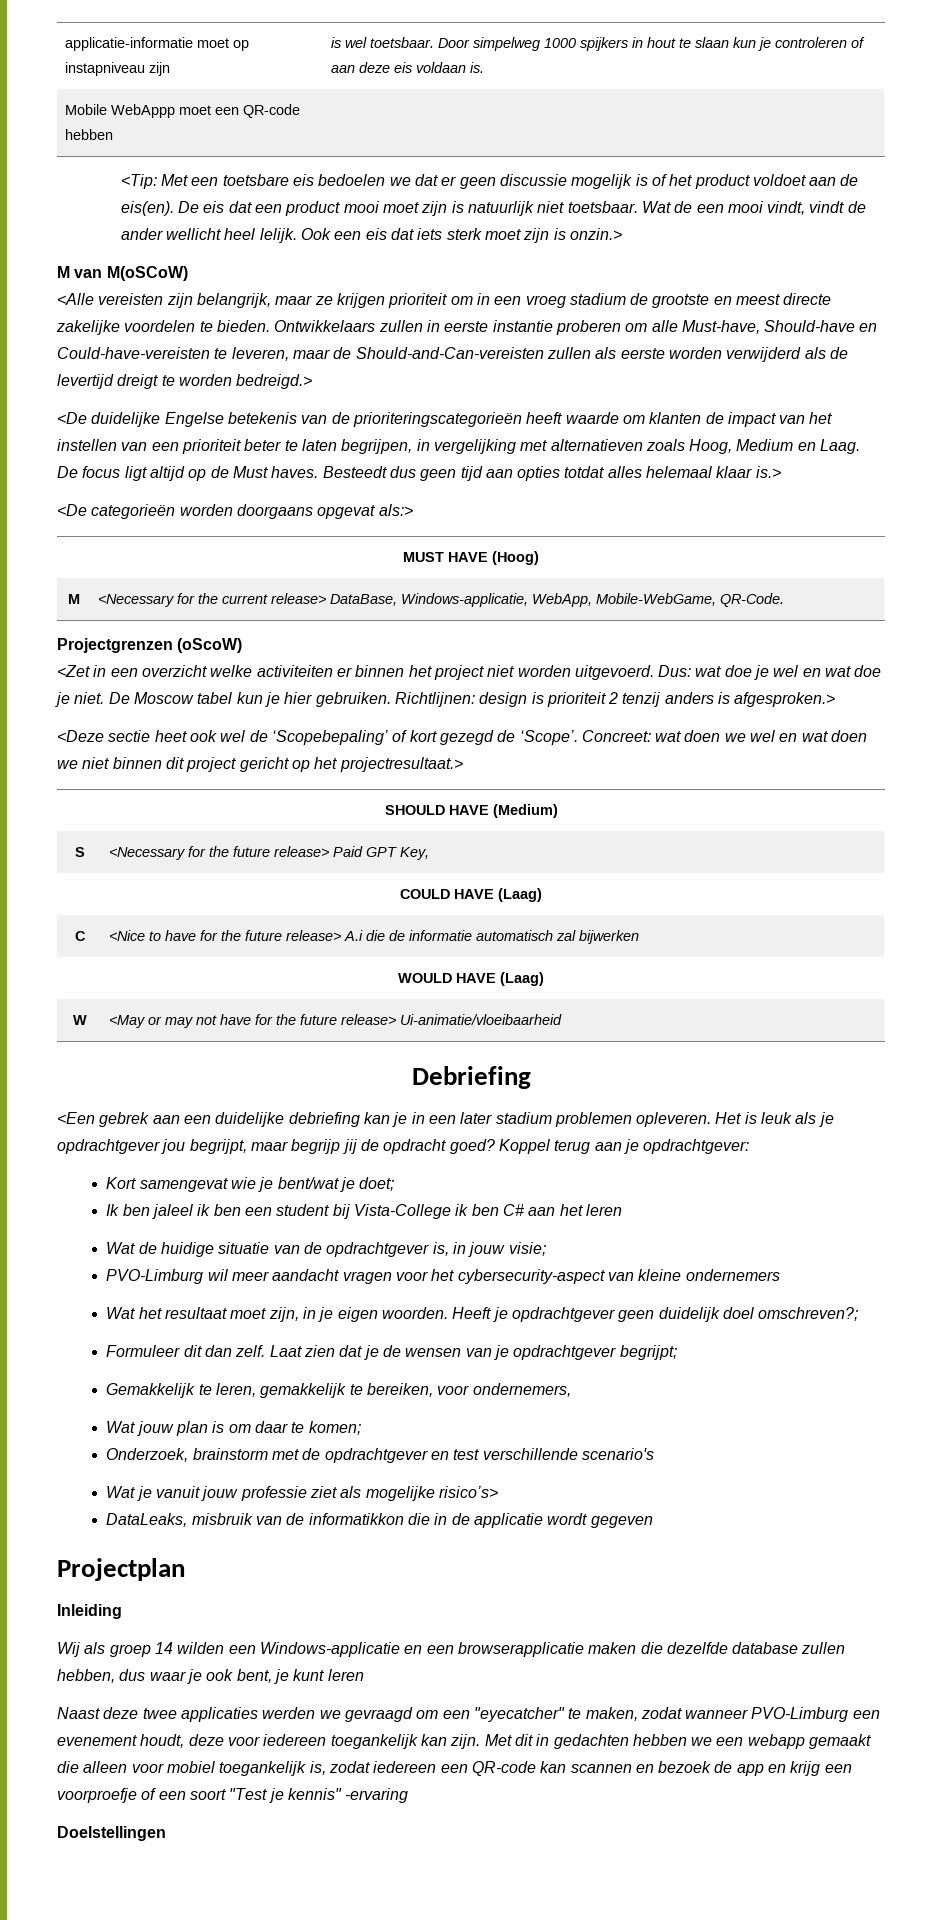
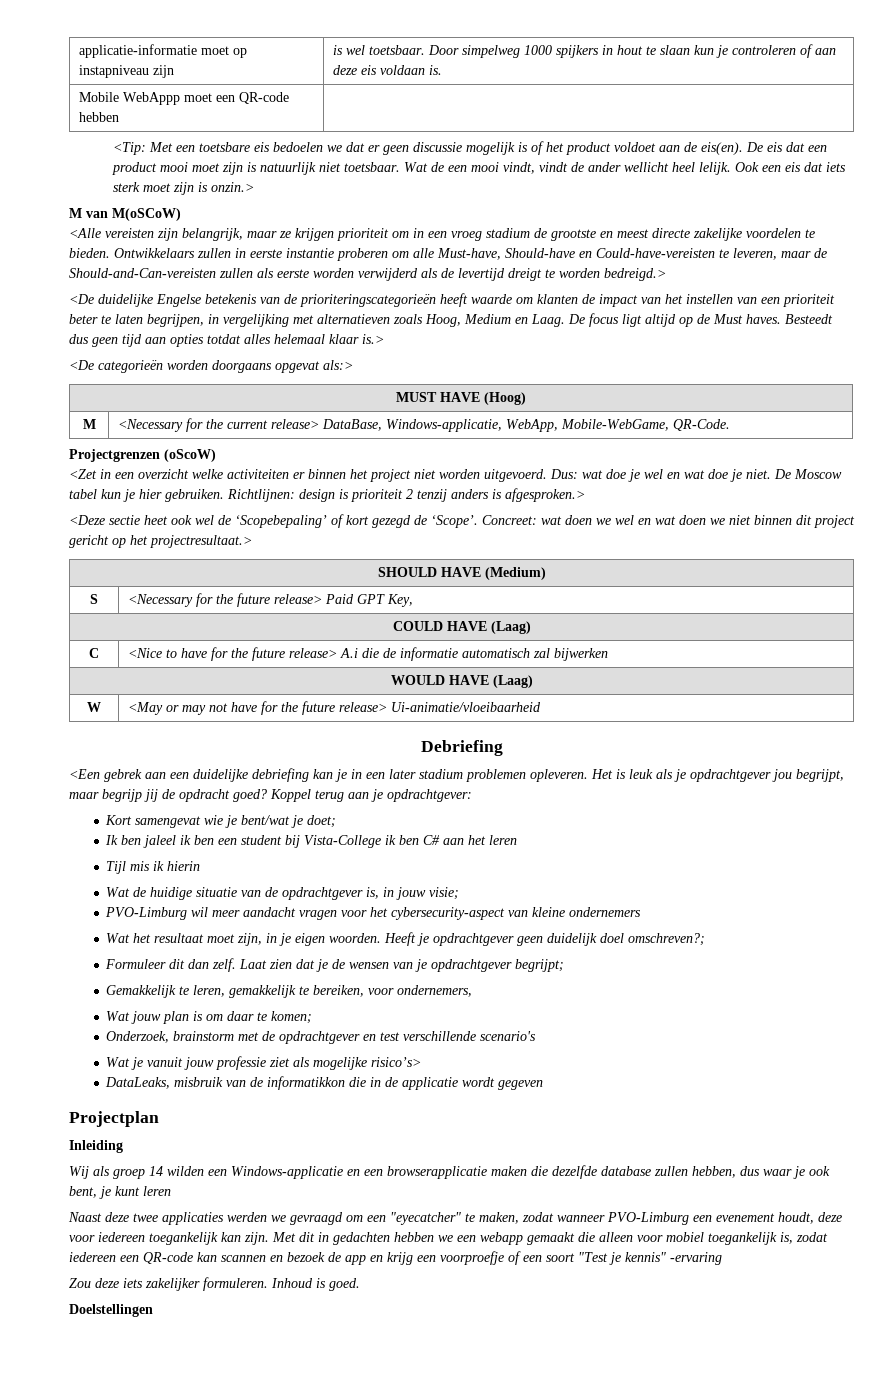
(622, 1210) none -> [106,861,201,874] // Tijl mis ik hierin
(409, 1795) none -> [69,1277,360,1291] // Zou deze iets zakelijker formuleren. Inhoud is goed.

